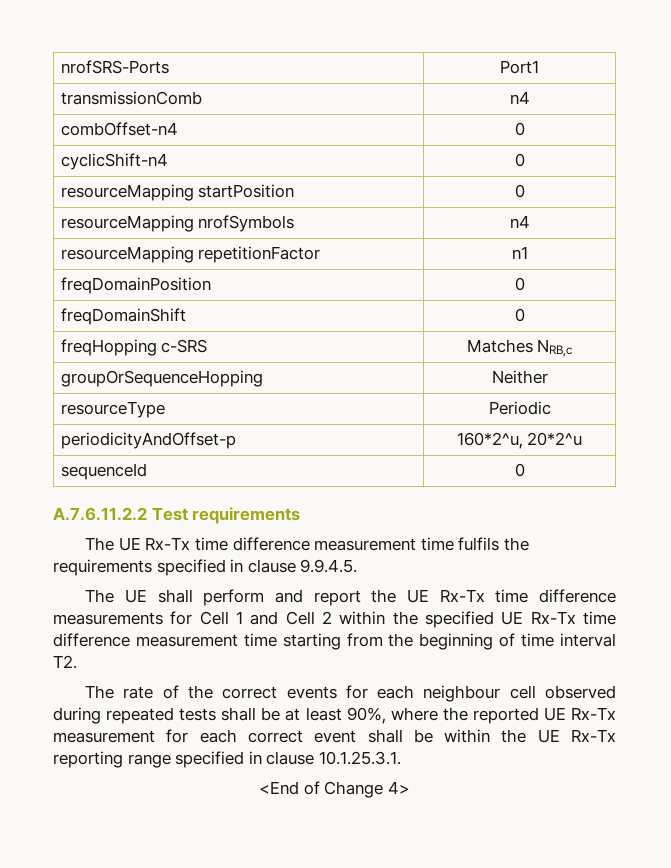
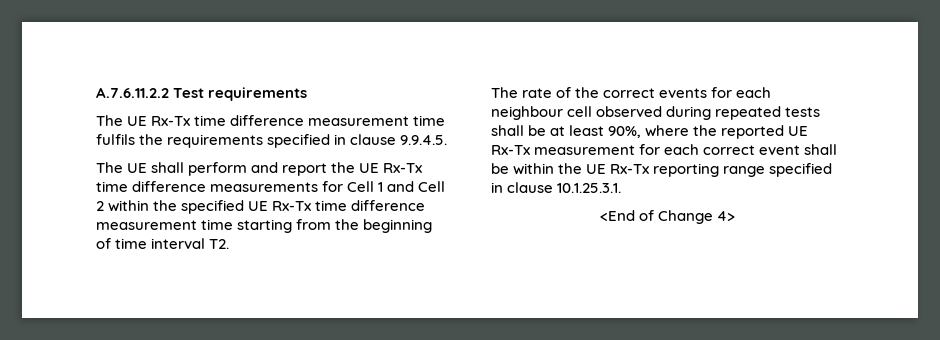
[60,60,169,74] [499,60,539,74] [60,91,202,105] [509,91,530,104] [60,122,178,136] [514,122,525,136] [60,153,168,170] [514,153,525,167] [60,184,295,201] [514,184,525,198] [60,215,295,232] [509,215,530,228] [60,246,321,263] [511,246,528,259] [60,277,211,294] [514,277,525,291] [60,308,186,325] [514,308,525,322] [60,339,208,356] [466,339,573,357] [60,370,263,387] [491,370,548,384] [60,401,165,418] [488,401,551,415] [60,432,236,449] [456,432,583,449] [60,463,147,480] [514,463,525,477] nrofSRS-Ports | Port1 // transmissionComb | n4 // combOffset-n4 | 0 // cyclicShift-n4 | 0 // resourceMapping startPosition | 0 // resourceMapping nrofSymbols | n4 // resourceMapping repetitionFactor | n1 // freqDomainPosition | 0 // freqDomainShift | 0 // freqHopping c-SRS | Matches NRB,c // groupOrSequenceHopping | Neither // resourceType | Periodic // periodicityAndOffset-p | 160*2^u, 20*2^u // sequenceId | 0 // -> (96, 92) none

